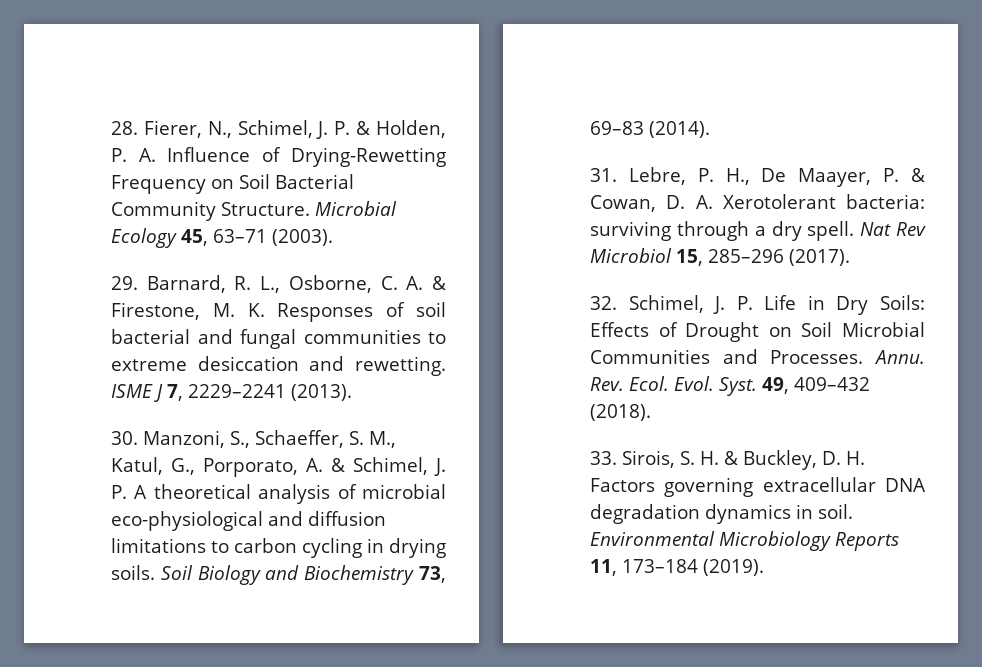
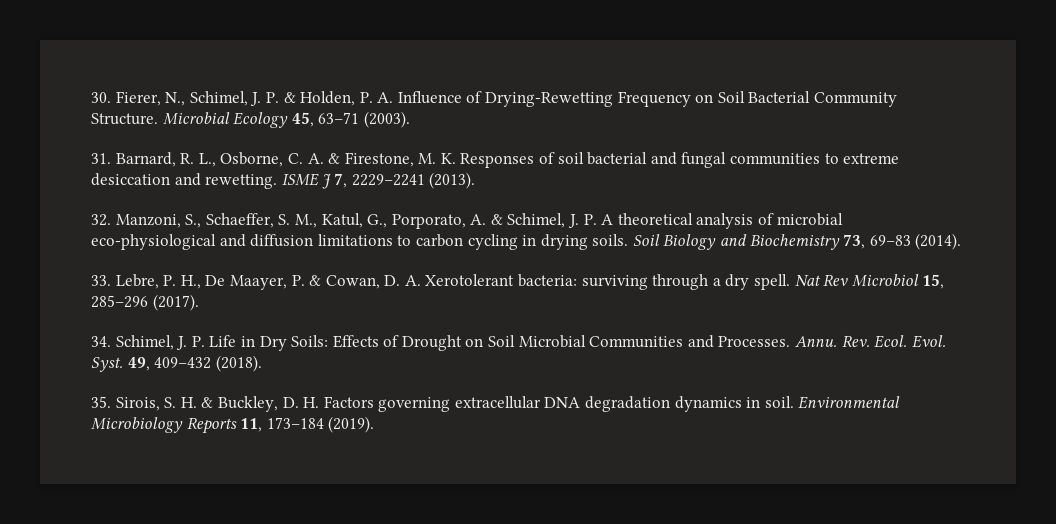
[111,121,138,135] 28. -> [91,92,111,103] 30.
[111,276,138,290] 29. -> [91,153,111,164] 31.
[111,431,138,445] 30. -> [91,214,111,226] 32.
[590,168,617,182] 31. -> [91,275,111,286] 33.
[590,296,617,310] 32. -> [91,336,111,347] 34.
[590,451,617,465] 33. -> [91,396,111,408] 35.

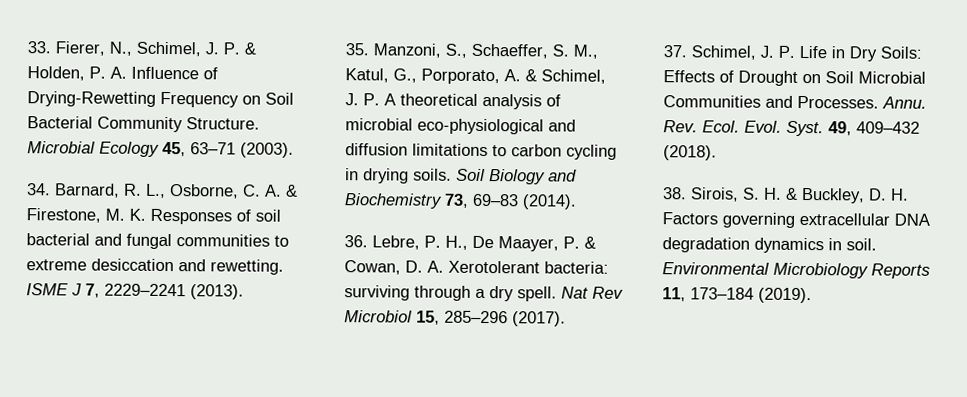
[91,92,111,103] 30. -> [27,41,51,54] 33.
[91,153,111,164] 31. -> [27,183,51,196] 34.
[91,214,111,226] 32. -> [345,43,369,56] 35.
[91,275,111,286] 33. -> [344,235,368,248] 36.
[91,336,111,347] 34. -> [663,45,687,58] 37.
[91,396,111,408] 35. -> [662,187,687,200] 38.

